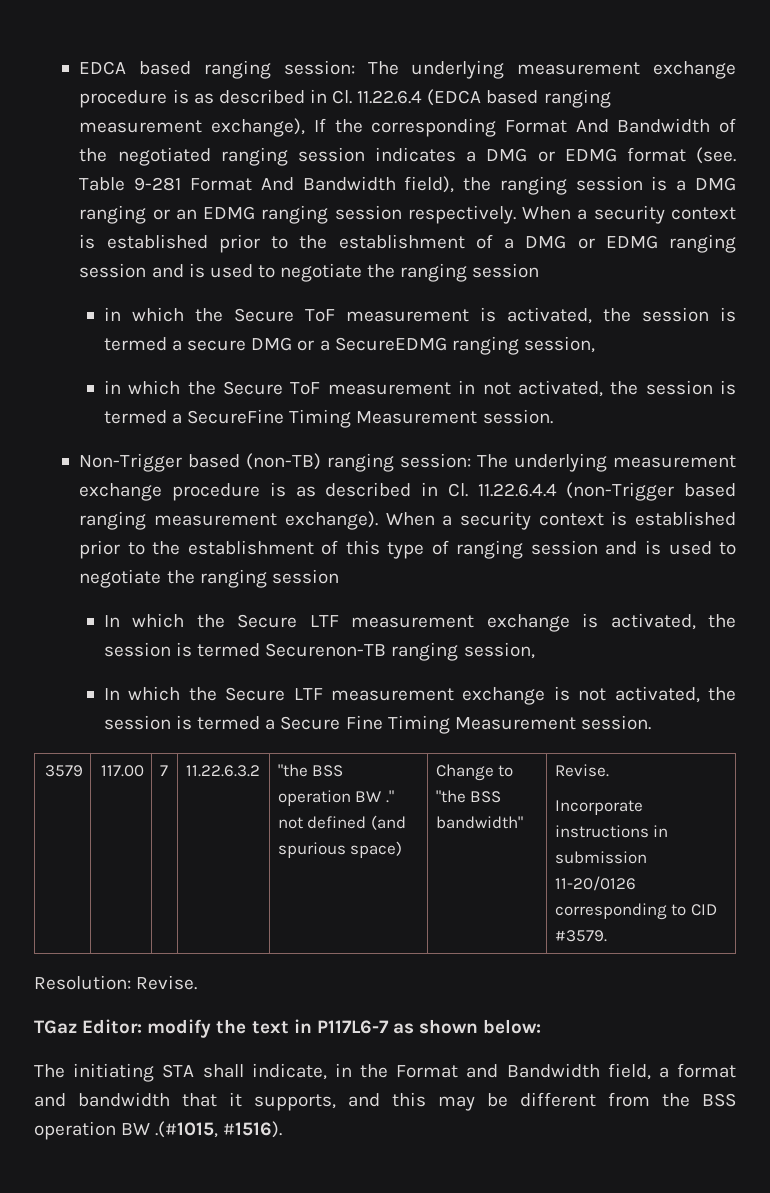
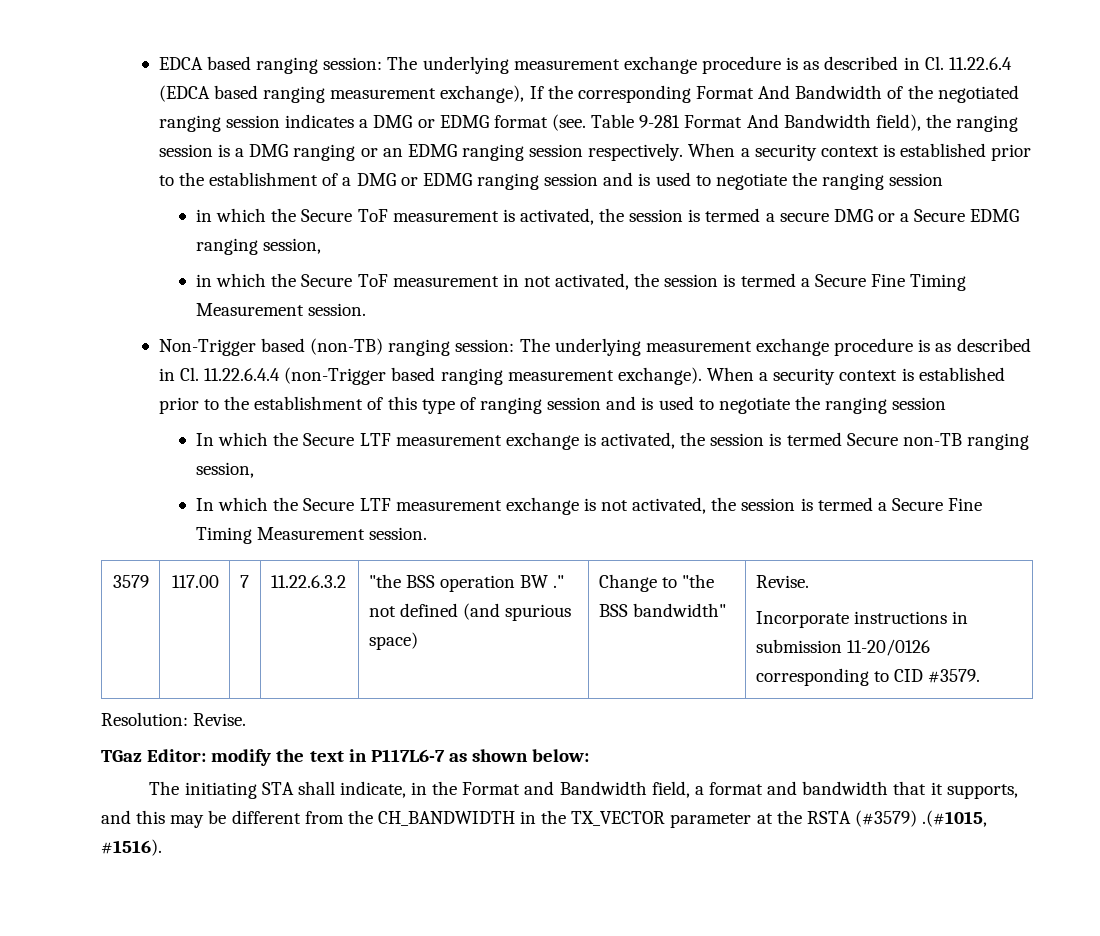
[334,337,447,351] SecureEDMG -> [914,209,1020,222] Secure EDMG
[187,409,285,424] SecureFine -> [814,274,905,287] Secure Fine
[265,643,387,657] Securenon-TB -> [846,433,962,446] Secure non-TB
[702,1093,736,1107] [34,1121,151,1140] BSS operation BW -> [377,810,917,828] CH_BANDWIDTH in the TX_VECTOR parameter at the RSTA (#3579)

